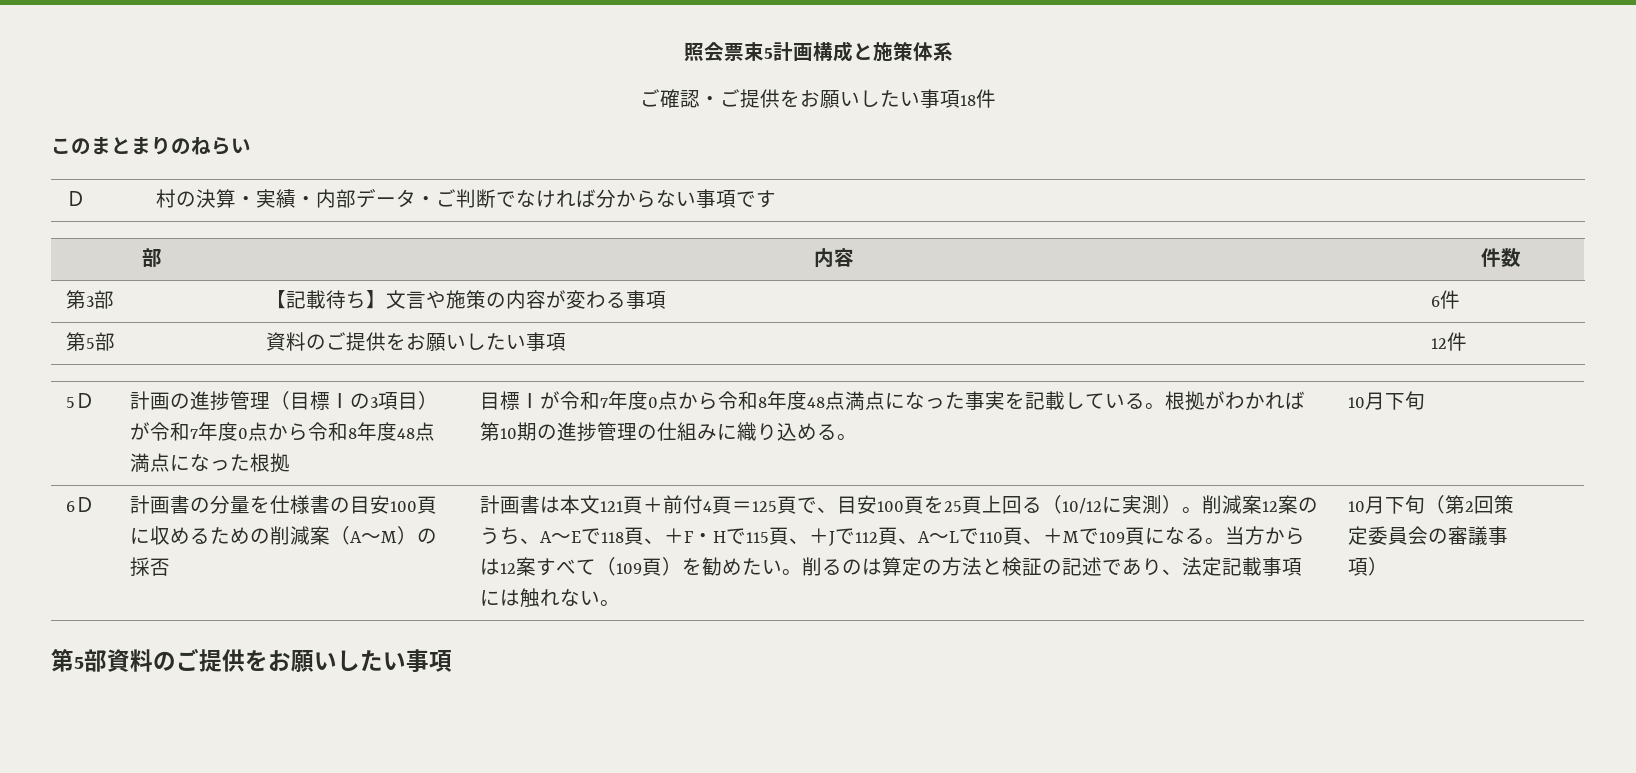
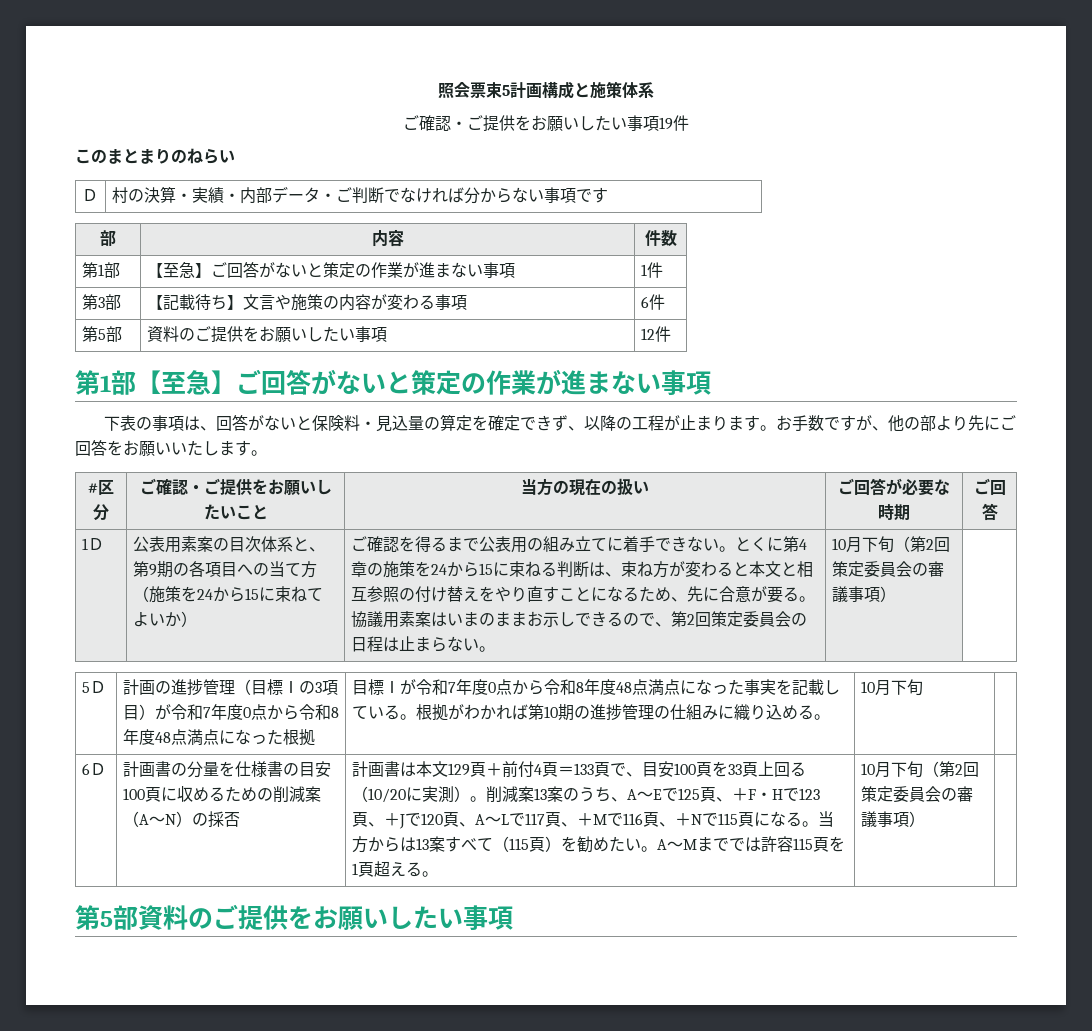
[960,95,976,106] 18 -> [659,117,673,130] 19
(1521, 257) none -> [81,262,120,278] [146,261,515,278] [640,262,663,278] // 第1部 | 【至急】ご回答がないと策定の作業が進まない事項 | 1件
(1468, 341) none -> [75,369,711,395] [103,414,1016,432] [75,440,267,456] [88,480,114,495] [93,504,109,521] [139,478,332,495] [203,504,268,520] [521,478,649,496] [838,478,950,496] [878,504,910,521] [973,478,1006,495] [981,503,998,521] [81,538,104,550] [132,536,325,553] [132,561,317,578] [132,586,323,603] [132,611,197,627] [350,536,807,553] [350,561,813,578] [350,586,815,603] [350,611,807,628] [350,636,495,652] [831,536,950,553] [831,561,944,577] [831,586,896,602] // 第1部【至急】ご回答がないと策定の作業が進まない事項 // 下表の事項は、回答がないと保険料・見込量の算定を確定できず、以降の工程が止まります。お手数ですが、他の部より先にご回答をお願いいたします。 // #区分 | ご確認・ご提供をお願いしたいこと | 当方の現在の扱い | ご回答が必要な時期 | ご回答 // 1Ｄ | 公表用素案の目次体系と、第9期の各項目への当て方（施策を24から15に束ねてよいか） | ご確認を得るまで公表用の組み立てに着手できない。とくに第4章の施策を24から15に束ねる判断は、束ね方が変わると本文と相互参照の付け替えをやり直すことになるため、先に合意が要る。協議用素案はいまのままお示しできるので、第2回策定委員会の日程は止まらない。 | 10月下旬（第2回策定委員会の審議事項） |
[381,531,398,543] M -> [164,814,176,825] N
[600,501,624,512] 121 -> [447,763,470,776] 129
[752,501,778,512] 125 -> [573,763,594,775] 133
[944,501,963,512] 25 -> [727,764,742,775] 33
[1062,498,1103,514] 10/12 -> [367,788,406,803] 10/20
[1262,501,1279,512] 12 -> [533,788,547,800] 13
[601,532,625,543] 118 -> [677,788,700,800] 125
[746,532,770,543] 115 -> [798,788,820,800] 123
[855,532,879,543] 112 -> [420,813,443,825] 120
[979,532,1004,543] 110 -> [524,813,545,825] 117
[1099,532,1126,543] 109 -> [622,812,738,827] 116頁、＋Nで115
[500,563,517,574] 12 -> [415,838,429,850] 13
[616,563,643,574] 109 -> [508,838,529,850] 115
[802,557,1303,576] [480,588,601,608] 削るのは算定の方法と検証の記述であり、法定記載事項には触れない -> [656,836,845,852] [351,861,422,877] A〜Mまででは許容115頁を1頁超える

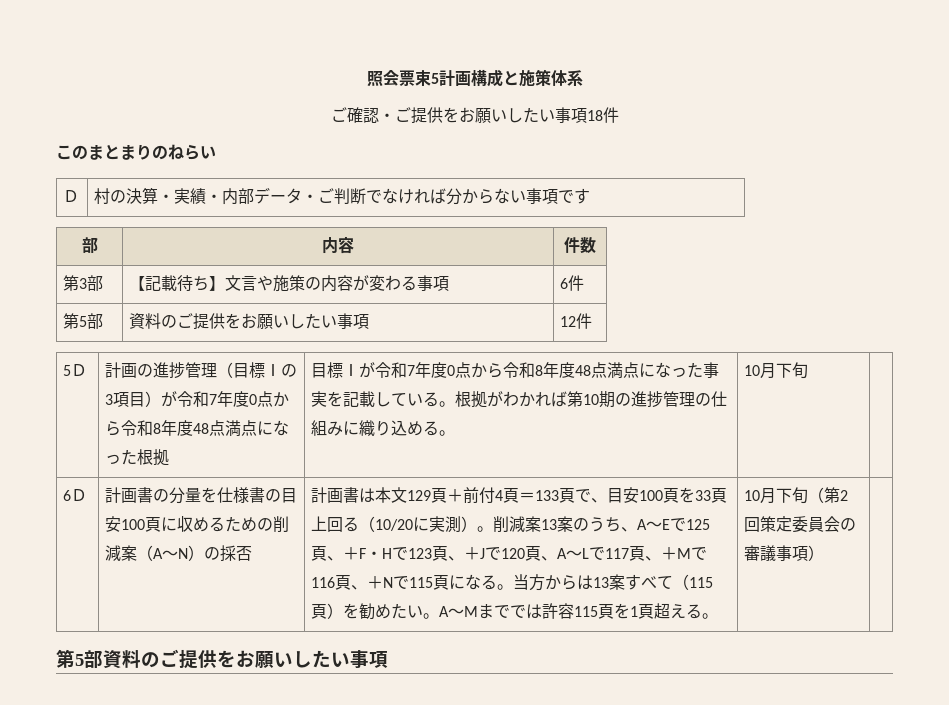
[659,117,673,130] 19 -> [586,110,603,121] 18
[81,262,120,278] [146,261,515,278] [640,262,663,278] // 第1部 | 【至急】ご回答がないと策定の作業が進まない事項 | 1件 -> (596, 245) none
[75,369,711,395] [103,414,1016,432] [75,440,267,456] [88,480,114,495] [93,504,109,521] [139,478,332,495] [203,504,268,520] [521,478,649,496] [838,478,950,496] [878,504,910,521] [973,478,1006,495] [981,503,998,521] [81,538,104,550] [132,536,325,553] [132,561,317,578] [132,586,323,603] [132,611,197,627] [350,536,807,553] [350,561,813,578] [350,586,815,603] [350,611,807,628] [350,636,495,652] [831,536,950,553] [831,561,944,577] [831,586,896,602] // 第1部【至急】ご回答がないと策定の作業が進まない事項 // 下表の事項は、回答がないと保険料・見込量の算定を確定できず、以降の工程が止まります。お手数ですが、他の部より先にご回答をお願いいたします。 // #区分 | ご確認・ご提供をお願いしたいこと | 当方の現在の扱い | ご回答が必要な時期 | ご回答 // 1Ｄ | 公表用素案の目次体系と、第9期の各項目への当て方（施策を24から15に束ねてよいか） | ご確認を得るまで公表用の組み立てに着手できない。とくに第4章の施策を24から15に束ねる判断は、束ね方が変わると本文と相互参照の付け替えをやり直すことになるため、先に合意が要る。協議用素案はいまのままお示しできるので、第2回策定委員会の日程は止まらない。 | 10月下旬（第2回策定委員会の審議事項） | -> (593, 321) none

